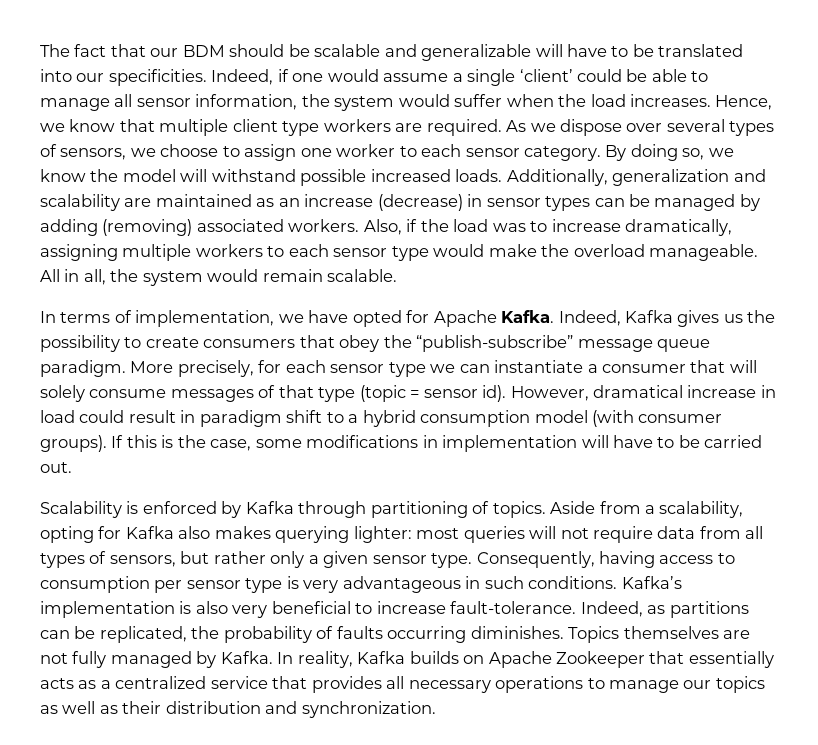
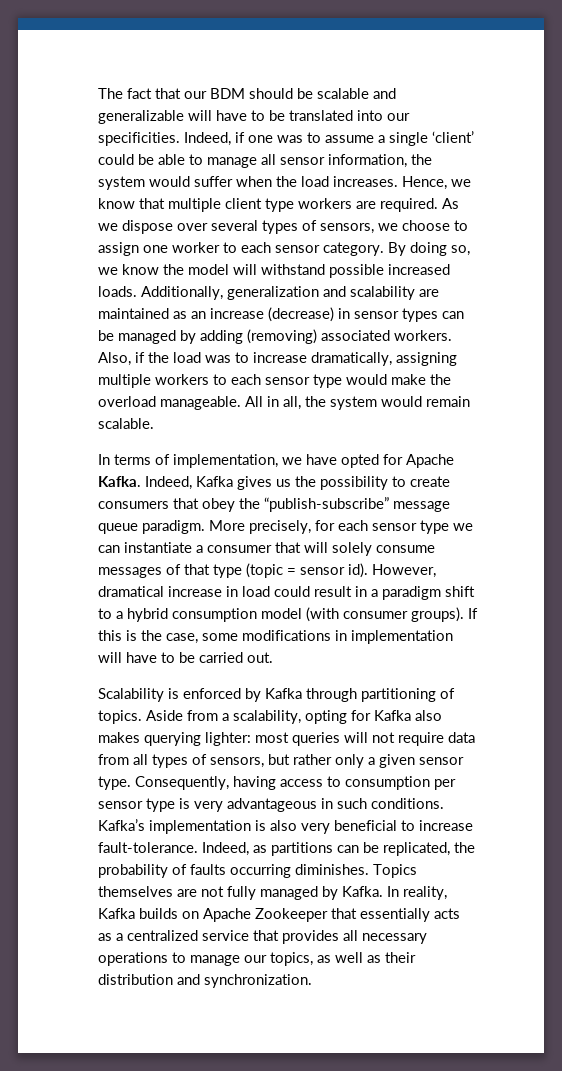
[327,69,379,82] would -> [277,132,321,143] was to
(196, 416) none -> [371,589,378,597] a
[715,676,765,693] topics -> [270,952,313,966] topics,

